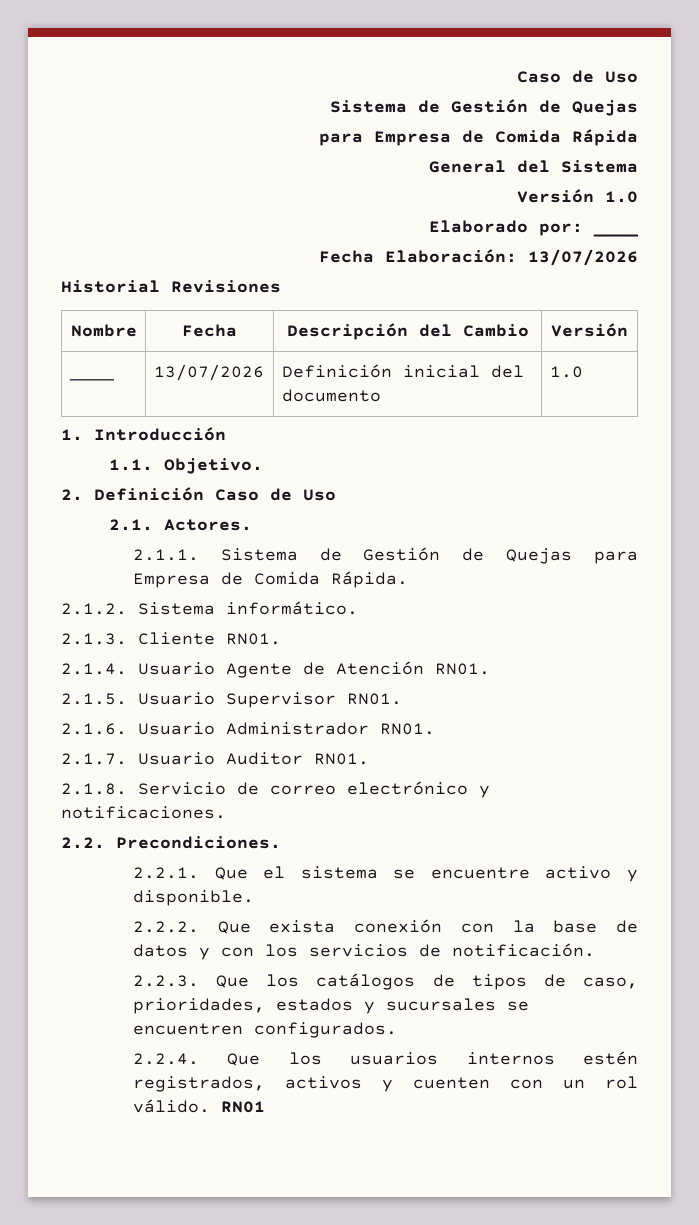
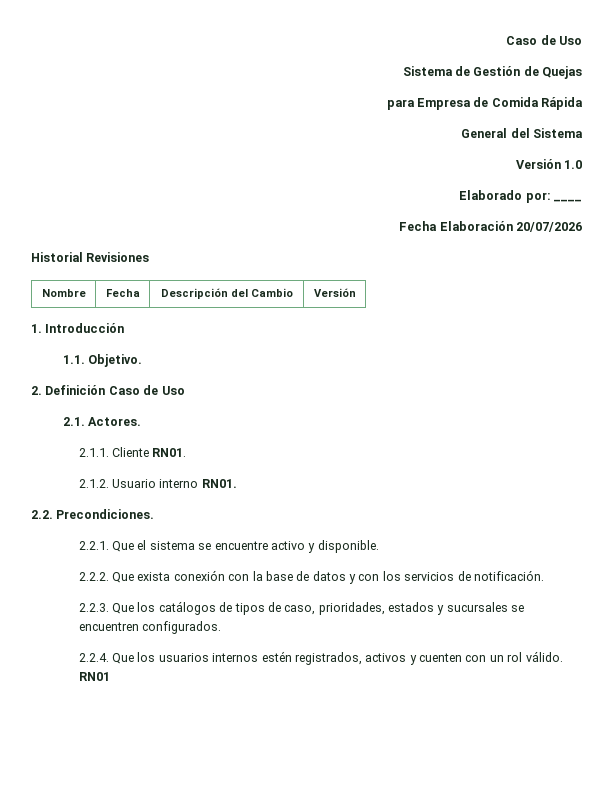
[385,249,638,266] Elaboración: 13/07/2026 -> [439,221,582,232] Elaboración 20/07/2026
[68,377,115,381] [153,364,264,381] [281,364,524,378] [281,389,381,402] [549,366,583,378] // ____ | 13/07/2026 | Definición inicial del documento | 1.0 -> (356, 292) none
[220,547,638,564] [132,571,408,588] [61,601,358,615] [61,632,281,645] [61,661,490,678] [61,692,402,708] [61,722,435,735] [61,752,369,765] [61,781,490,798] [61,806,226,819] Sistema de Gestión de Quejas para Empresa de Comida Rápida. // 2.1.2. Sistema informático. // 2.1.3. Cliente RN01. // 2.1.4. Usuario Agente de Atención RN01. // 2.1.5. Usuario Supervisor RN01. // 2.1.6. Usuario Administrador RN01. // 2.1.7. Usuario Auditor RN01. // 2.1.8. Servicio de correo electrónico y notificaciones. -> [112,447,187,457] [78,479,237,488] Cliente RN01. // 2.1.2. Usuario interno RN01.

